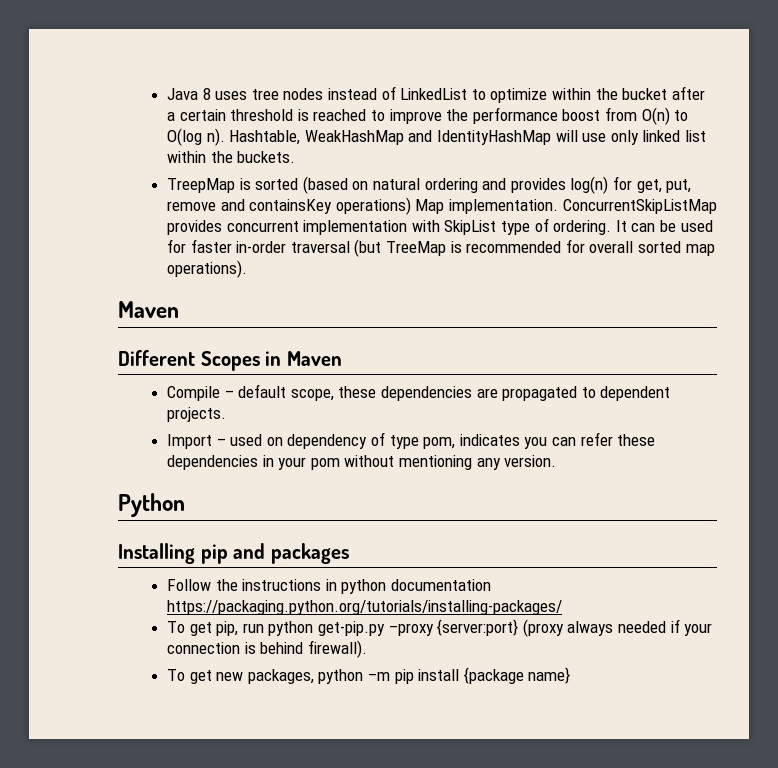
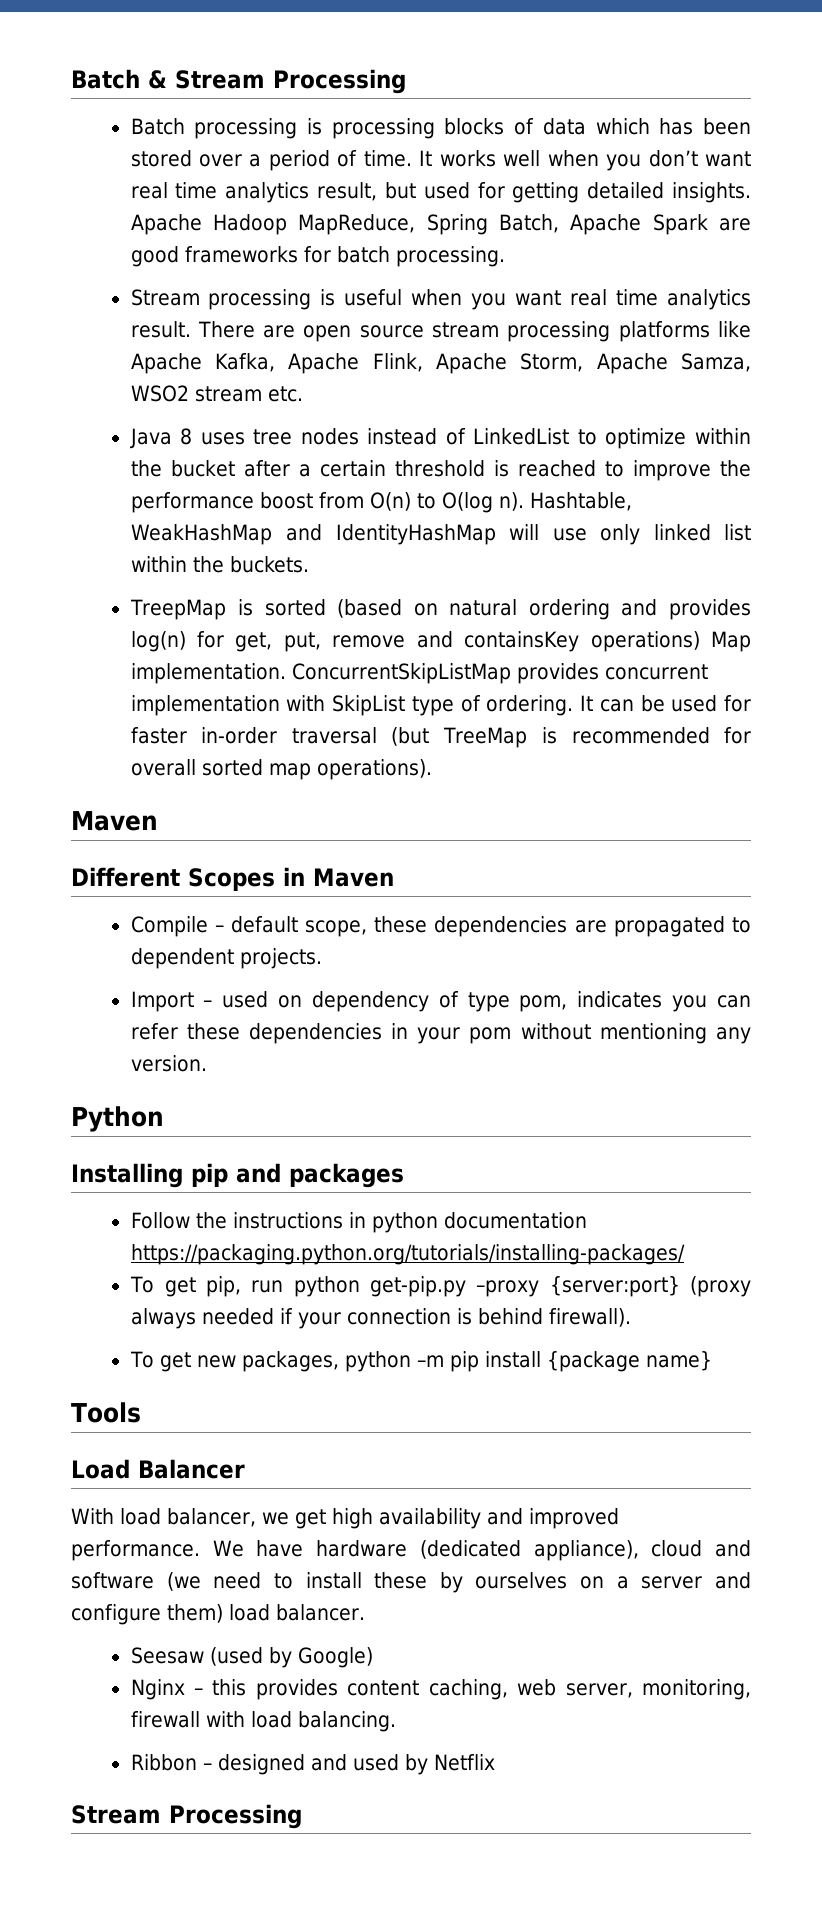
(167, 94) none -> [71,69,406,94] [130,118,751,139] [130,150,751,171] [130,182,751,203] [130,214,751,235] [130,246,505,267] [130,289,751,310] [130,321,752,342] [130,353,751,374] [130,385,303,402] Batch & Stream Processing // Batch processing is processing blocks of data which has been stored over a period of time. It works well when you don’t want real time analytics result, but used for getting detailed insights. Apache Hadoop MapReduce, Spring Batch, Apache Spark are good frameworks for batch processing. // Stream processing is useful when you want real time analytics result. There are open source stream processing platforms like Apache Kafka, Apache Flink, Apache Storm, Apache Samza, WSO2 stream etc. //
(571, 675) none -> [71,1402,141,1423] [71,1459,245,1479] [71,1508,619,1529] [71,1540,751,1561] [71,1572,751,1593] [71,1604,365,1625] [130,1647,373,1668] [130,1679,751,1700] [130,1711,396,1732] [130,1754,495,1775] [71,1804,302,1829] // Tools // Load Balancer // With load balancer, we get high availability and improved performance. We have hardware (dedicated appliance), cloud and software (we need to install these by ourselves on a server and configure them) load balancer. // Seesaw (used by Google) // Nginx – this provides content caching, web server, monitoring, firewall with load balancing. // Ribbon – designed and used by Netflix // Stream Processing

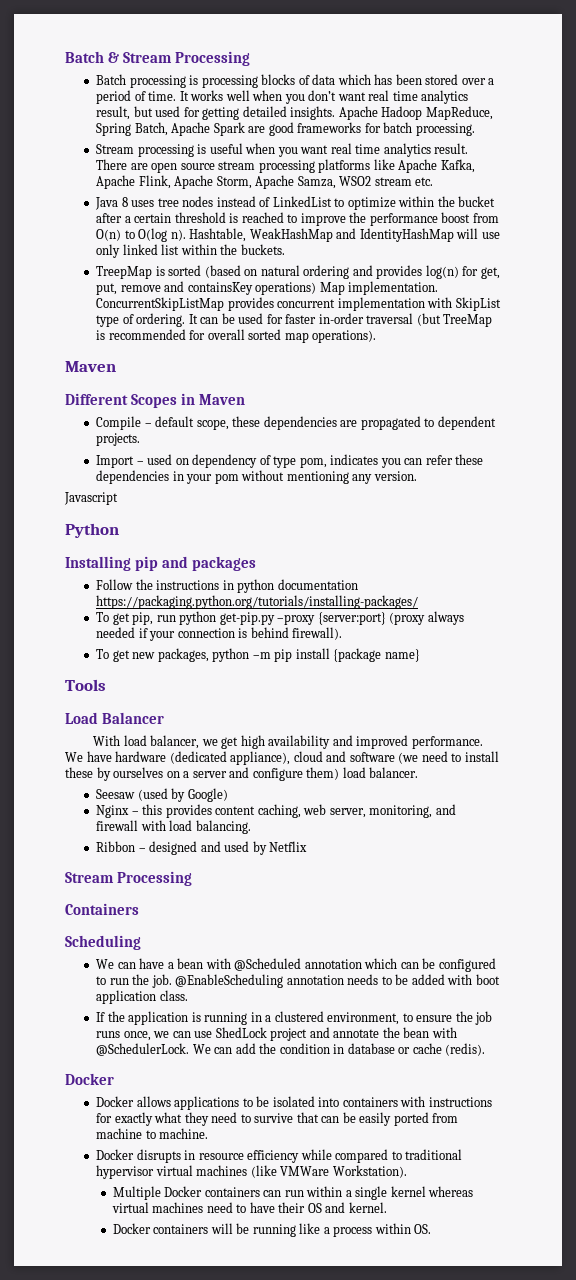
(207, 1063) none -> [64,492,118,505] // Javascript
(751, 1689) none -> [435,804,456,815] and
(302, 1816) none -> [65,903,139,915] [65,935,141,950] [96,958,496,972] [96,974,500,988] [96,990,188,1004] [96,1011,493,1025] [96,1027,457,1041] [96,1043,486,1056] [65,1073,114,1085] [96,1096,492,1110] [96,1112,459,1126] [96,1128,209,1139] [96,1149,463,1163] [96,1165,407,1179] [112,1186,474,1200] [111,1202,387,1213] [112,1223,432,1237] // Containers // Scheduling // We can have a bean with @Scheduled annotation which can be configured to run the job. @EnableScheduling annotation needs to be added with boot application class. // If the application is running in a clustered environment, to ensure the job runs once, we can use ShedLock project and annotate the bean with @SchedulerLock. We can add the condition in database or cache (redis). // Docker // Docker allows applications to be isolated into containers with instructions for exactly what they need to survive that can be easily ported from machine to machine. // Docker disrupts in resource efficiency while compared to traditional hypervisor virtual machines (like VMWare Workstation). // Multiple Docker containers can run within a single kernel whereas virtual machines need to have their OS and kernel. // Docker containers will be running like a process within OS.

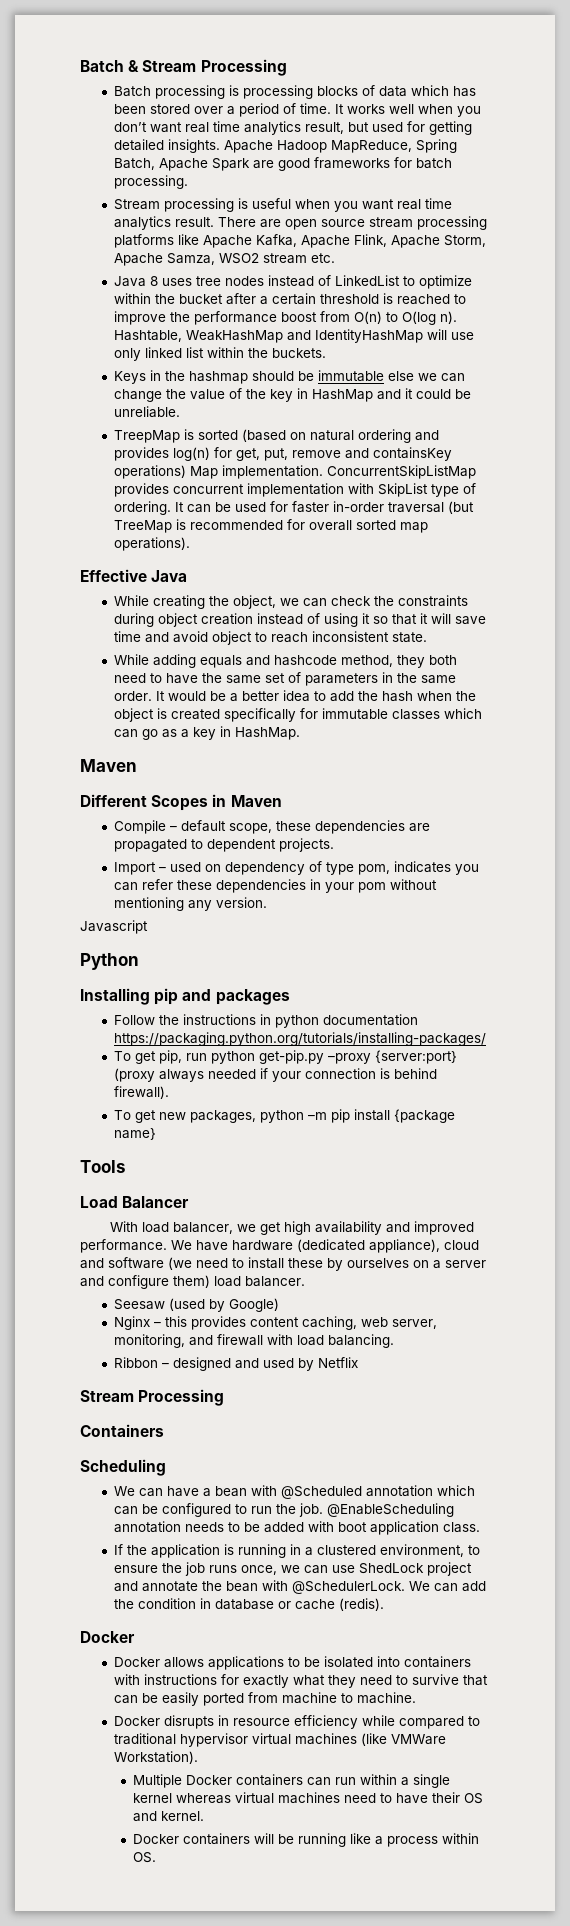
(285, 249) none -> [113,370,465,384] [113,388,471,402] [113,406,180,418] // Keys in the hashmap should be immutable else we can change the value of the key in HashMap and it could be unreliable.
(377, 336) none -> [80,569,188,582] [113,595,468,609] [113,613,486,627] [113,631,427,645] [113,654,457,668] [113,672,456,686] [113,690,476,702] [113,708,482,722] [113,726,300,740] // Effective Java // While creating the object, we can check the constraints during object creation instead of using it so that it will save time and avoid object to reach inconsistent state. // While adding equals and hashcode method, they both need to have the same set of parameters in the same order. It would be a better idea to add the hash when the object is created specifically for immutable classes which can go as a key in HashMap.

